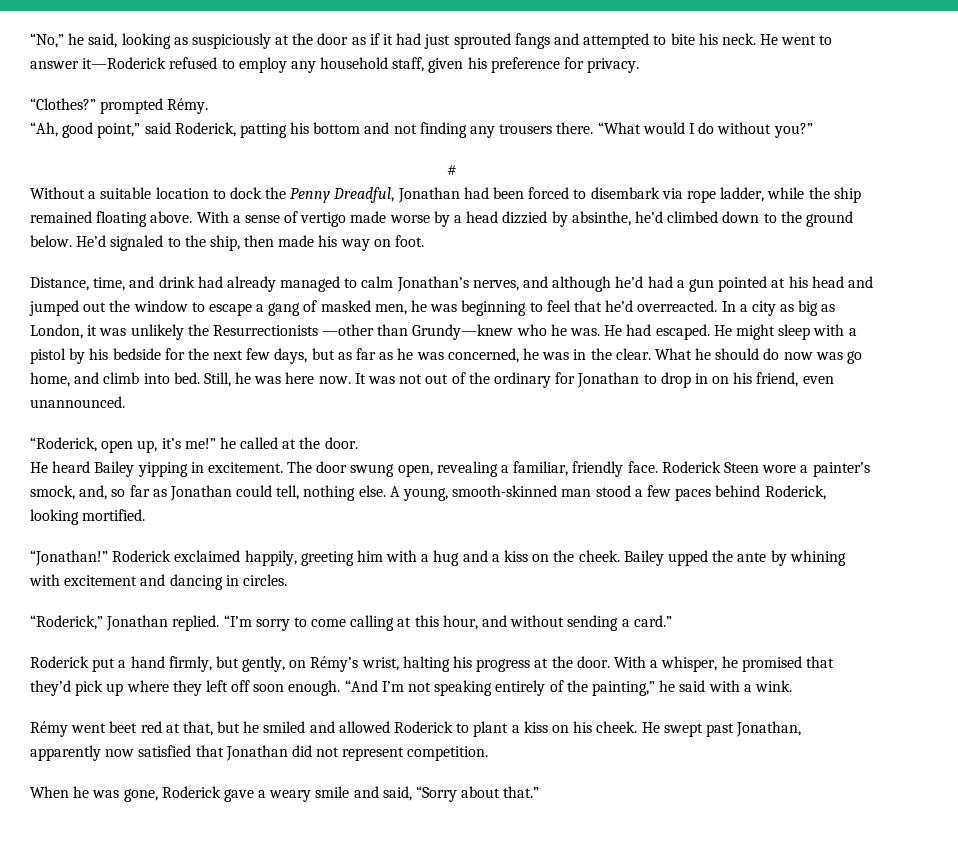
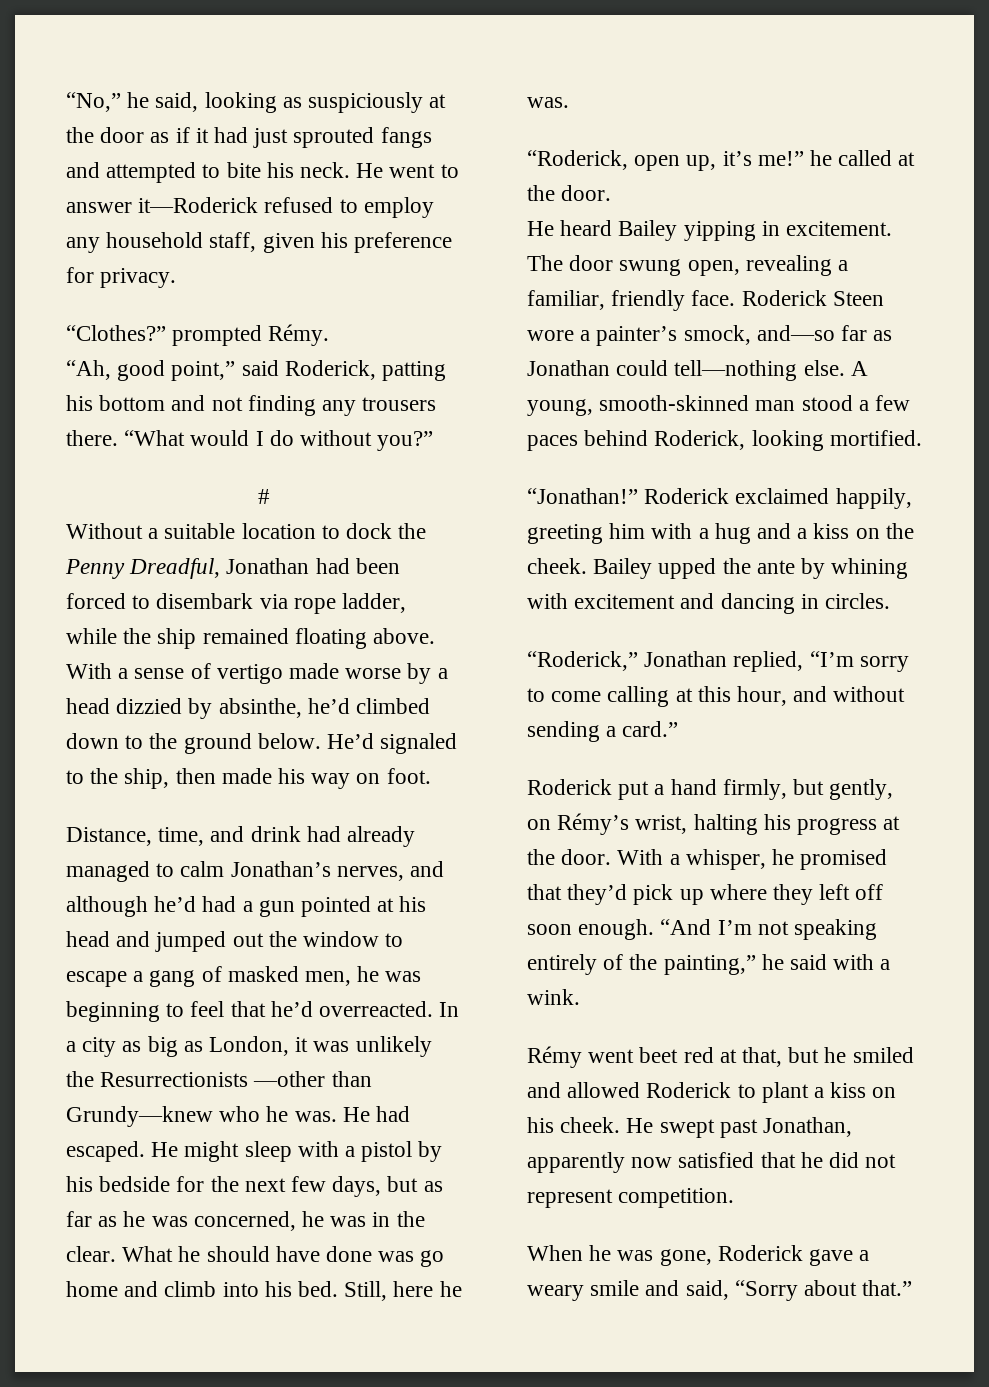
[763,348,813,360] do now -> [275,1246,373,1262] have done
[30,372,70,387] home, -> [66,1281,118,1297] home
(170, 378) none -> [264,1281,292,1297] his
[235,372,834,388] [30,396,125,408] he was here now. It was not out of the ordinary for Jonathan to drop in on his friend, even unannounced. -> [393,1281,462,1297] [527,97,569,108] here he was.
[79,485,126,500] and, so -> [756,325,835,341] and—so
[276,485,356,501] tell, nothing -> [674,360,798,381] tell—nothing
[172,615,220,631] replied. -> [733,651,804,672] replied,
[225,745,288,761] Jonathan -> [800,1152,823,1168] he

